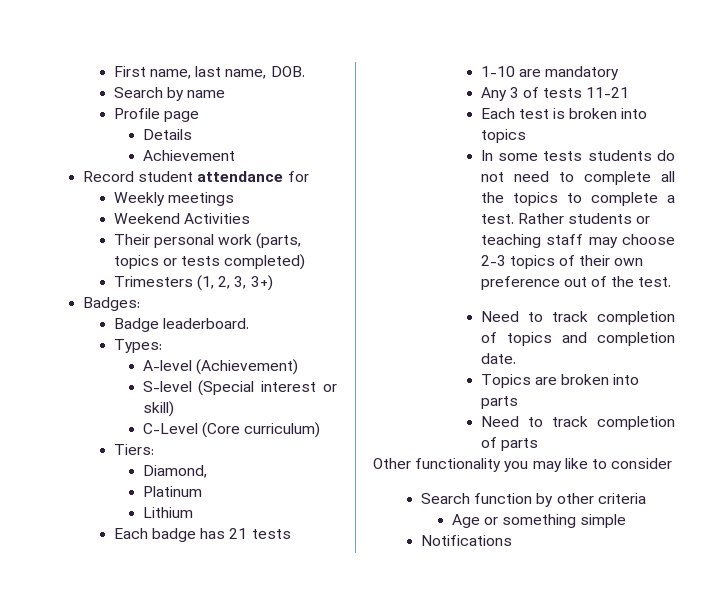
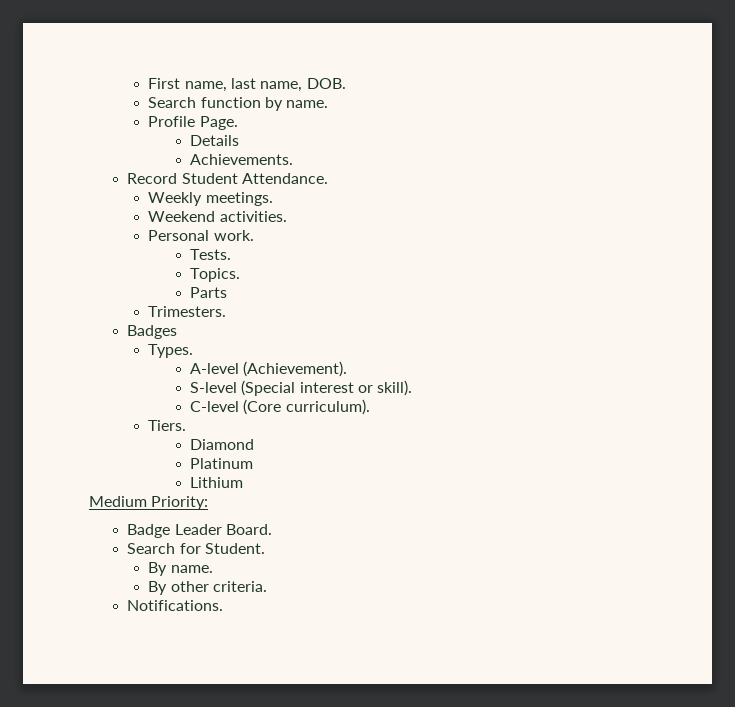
[167,87,226,101] by name -> [200,97,329,111] function by name.
[164,111,200,122] page -> [199,116,238,130] Page.
[142,150,235,161] Achievement -> [190,154,294,165] Achievements.
[138,171,309,182] student attendance for -> [181,173,329,184] Student Attendance.
[168,192,235,206] meetings -> [205,192,273,206] meetings.
[184,213,251,224] [113,233,302,249] [113,254,306,270] [113,275,273,291] [82,297,140,311] [113,318,250,332] [113,339,162,353] Activities // Their personal work (parts, topics or tests completed) // Trimesters (1, 2, 3, 3+) // Badges: // Badge leaderboard. // Types: -> [219,211,287,222] [148,230,254,241] [190,249,232,260] [190,268,241,282] [190,287,228,298] [148,306,227,317] [127,325,178,339] [148,344,194,358] activities. // Personal work. // Tests. // Topics. // Parts // Trimesters. // Badges // Types.
[195,359,298,375] (Achievement) -> [243,361,348,377] (Achievement).
[142,401,174,417] [142,422,321,438] [113,444,154,455] [142,465,207,478] [142,486,202,497] [142,507,193,518] [113,528,291,542] [480,66,620,80] [480,87,630,101] [480,108,648,119] [480,129,526,143] [480,150,675,161] [480,171,675,185] [480,192,675,206] [480,213,651,224] [480,234,675,248] [480,255,644,269] [480,276,672,290] [480,311,675,325] [480,332,675,346] [480,353,516,364] [480,374,640,388] [480,396,518,409] [480,416,675,430] [480,437,538,451] [373,458,673,472] [420,493,646,507] [451,514,627,528] [420,535,512,546] skill) // C-Level (Core curriculum) // Tiers: // Diamond, // Platinum // Lithium // Each badge has 21 tests // 1-10 are mandatory // Any 3 of tests 11-21 // Each test is broken into topics // In some tests students do not need to complete all the topics to complete a test. Rather students or teaching staff may choose 2-3 topics of their own preference out of the test. // Need to track completion of topics and completion date. // Topics are broken into parts // Need to track completion of parts // Other functionality you may like to consider // Search function by other criteria // Age or something simple // Notifications -> [377,380,413,396] [190,399,370,415] [148,420,187,431] [190,439,255,450] [190,458,254,469] [190,477,244,488] [89,496,209,510] [127,524,273,538] [127,543,266,554] [148,562,213,576] [148,581,267,595] [127,600,224,611] skill). // C-level (Core curriculum). // Tiers. // Diamond // Platinum // Lithium // Medium Priority: // Badge Leader Board. // Search for Student. // By name. // By other criteria. // Notifications.

